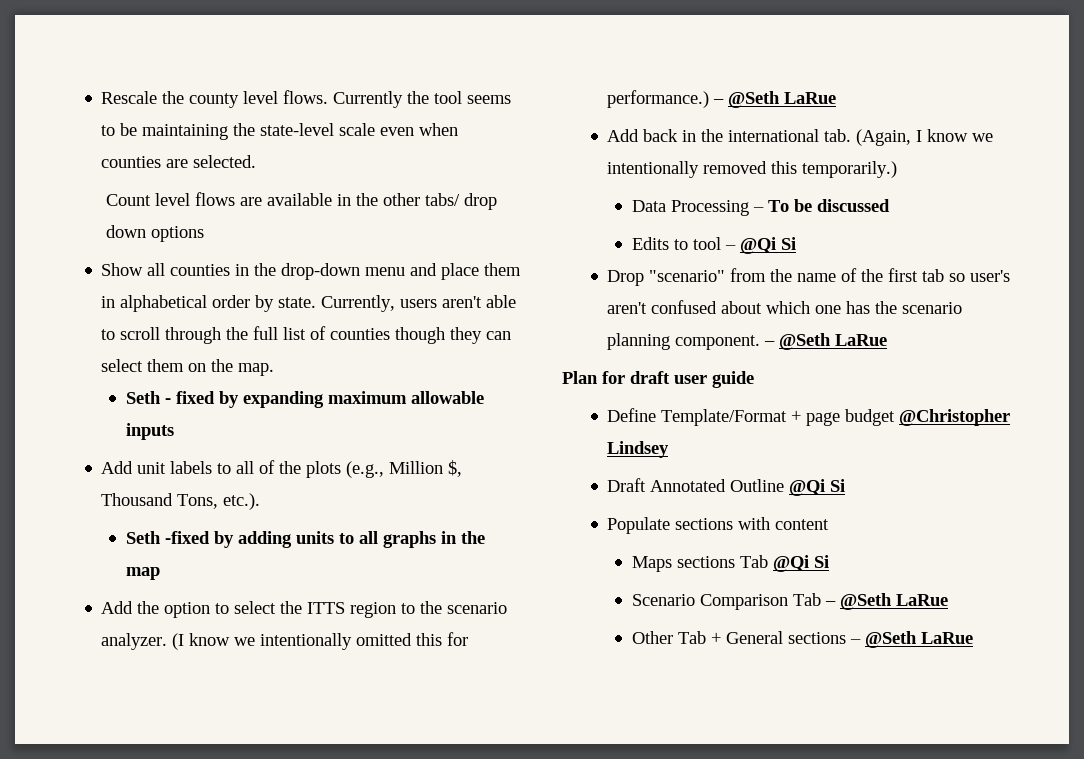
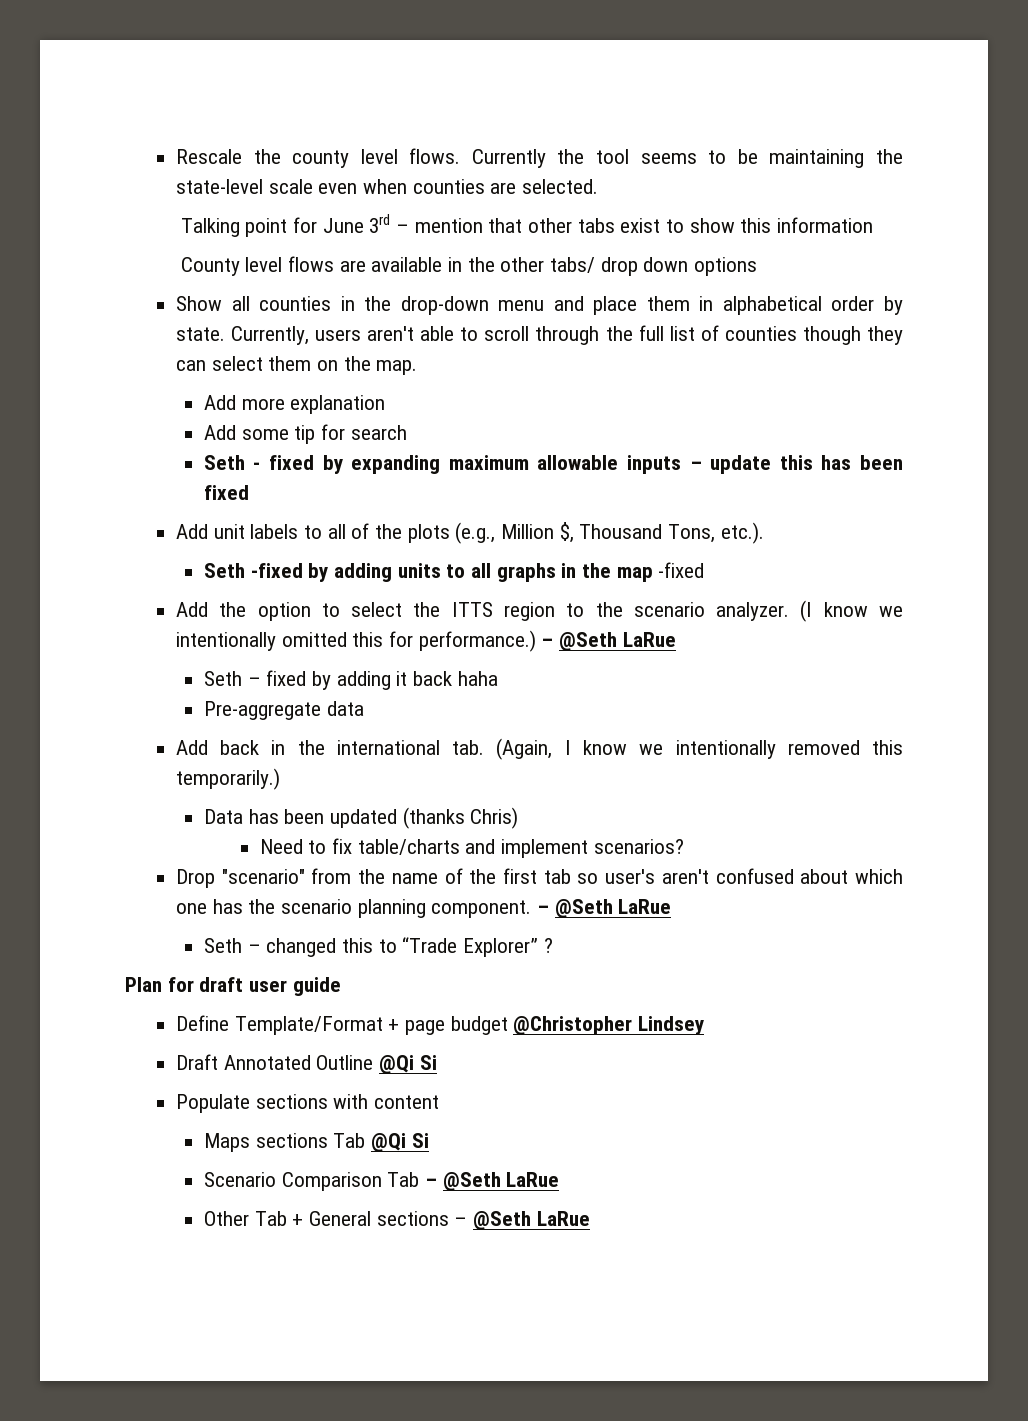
[105,194,151,206] Count -> [180,214,874,237] [180,257,240,276] Talking point for June 3rd – mention that other tabs exist to show this information // County
(275, 369) none -> [203,395,386,414] [203,424,407,444] // Add more explanation // Add some tip for search
(175, 431) none -> [689,455,904,474] [203,485,249,500] – update this has been fixed
(161, 573) none -> [658,562,705,578] -fixed
(837, 98) none -> [203,670,498,690] [203,701,364,720] // Seth – fixed by adding it back haha // Pre-aggregate data
[671,199,891,216] [632,237,797,254] Processing – To be discussed // Edits to tool – @Qi Si -> [248,807,519,829] [259,838,684,858] has been updated (thanks Chris) // Need to fix table/charts and implement scenarios?
(888, 340) none -> [203,937,553,957] // Seth – changed this to “Trade Explorer” ?

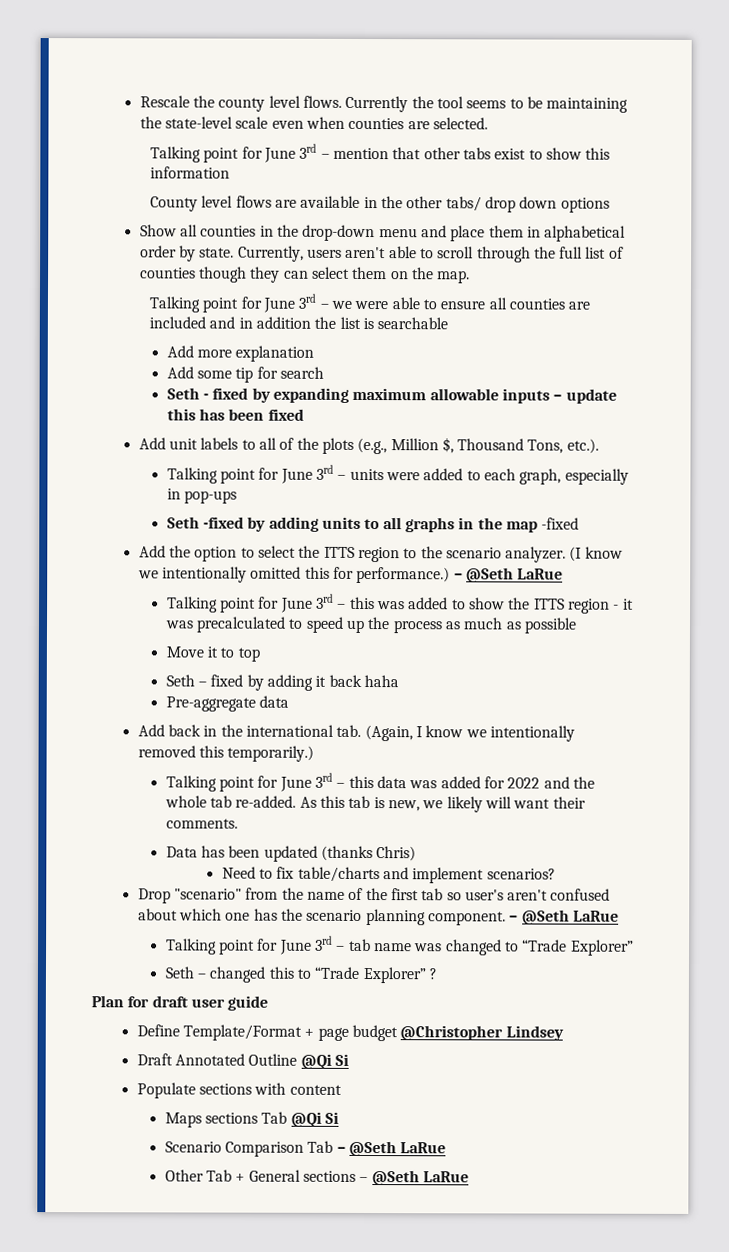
(418, 367) none -> [149,293,591,313] [149,316,449,330] // Talking point for June 3rd – we were able to ensure all counties are included and in addition the list is searchable
(764, 533) none -> [166,464,629,485] [166,488,238,504] // Talking point for June 3rd – units were added to each graph, especially in pop-ups
(676, 639) none -> [166,593,634,614] [164,616,577,634] [165,646,260,662] // Talking point for June 3rd – this was added to show the ITTS region - it was precalculated to speed up the process as much as possible // Move it to top
(280, 779) none -> [165,772,595,792] [164,795,586,813] [165,818,238,829] // Talking point for June 3rd – this data was added for 2022 and the whole tab re-added. As this tab is new, we likely will want their comments.
(672, 906) none -> [165,935,634,956] // Talking point for June 3rd – tab name was changed to “Trade Explorer”

